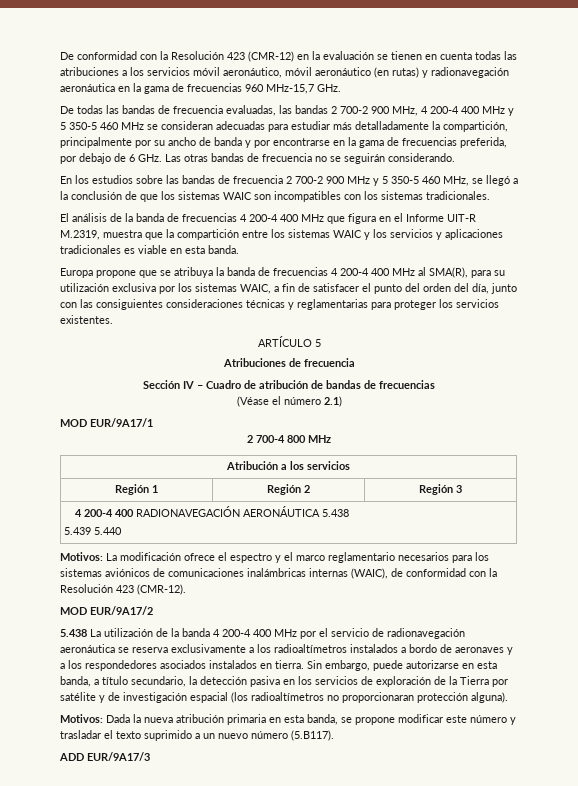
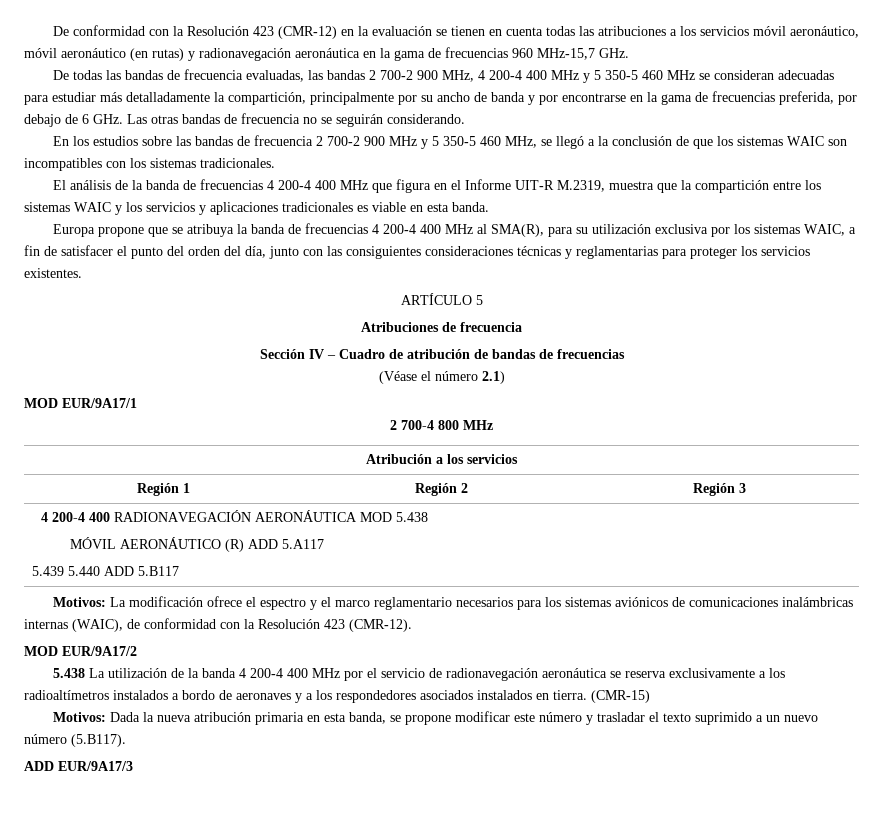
[322,509,350,517] 5.438 -> [360,512,429,522] [70,537,325,552] MOD 5.438 // MÓVIL AERONÁUTICO (R) ADD 5.A117
(123, 531) none -> [103,566,179,576] ADD 5.B117
[307,660,497,671] [60,676,508,687] [60,692,508,703] Sin embargo, puede autorizarse en esta banda, a título secundario, la detección pasiva en los servicios de exploración de la Tierra por satélite y de investigación espacial (los radioaltímetros no proporcionaran protección alguna). -> [591,690,650,703] (CMR-15)

